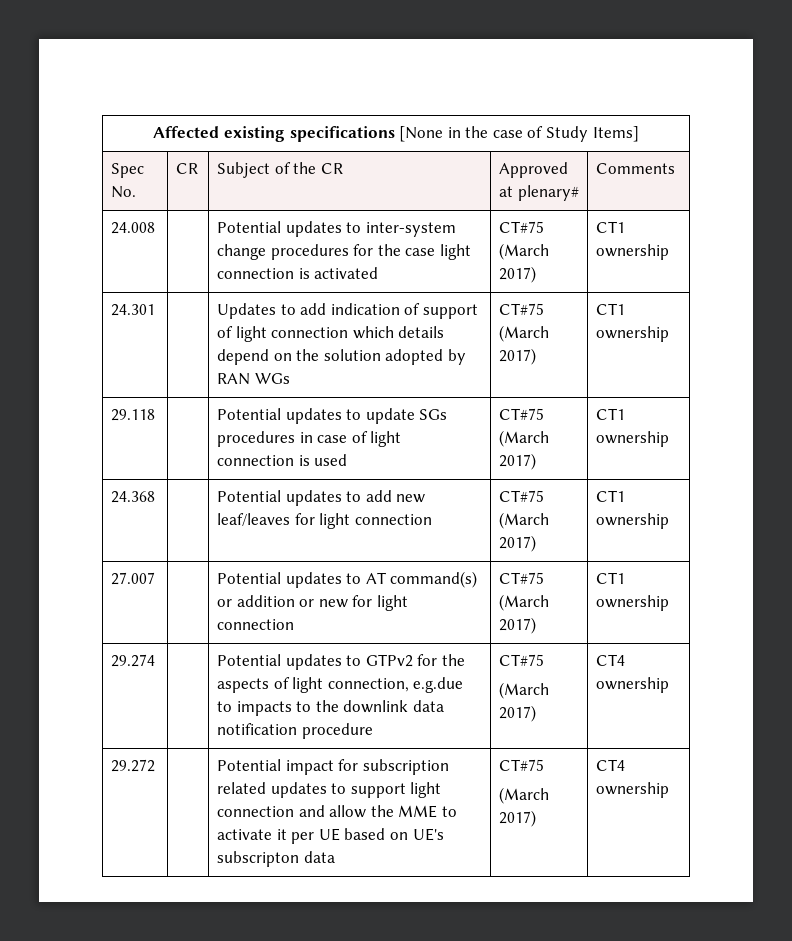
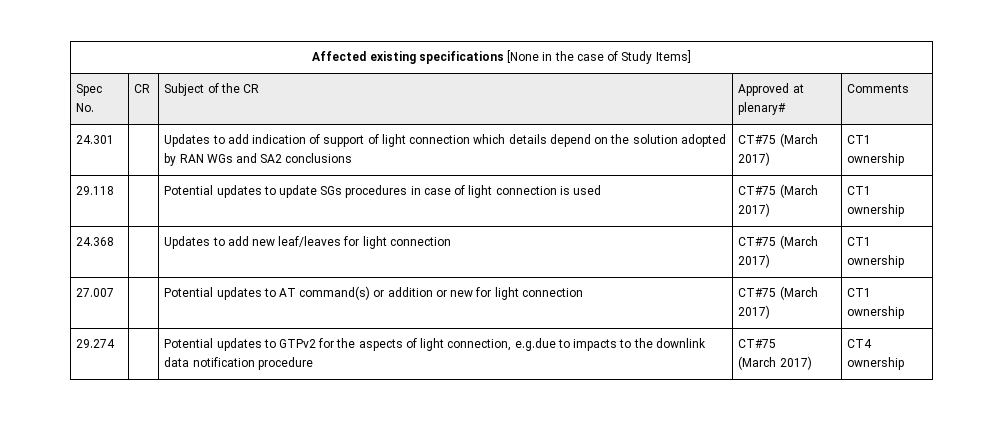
[111,222,156,234] [217,221,456,237] [217,244,472,260] [217,267,379,279] [499,221,545,233] [499,243,550,260] [499,266,537,283] [596,221,626,233] [596,244,670,260] // 24.008 | | Potential updates to inter-system change procedures for the case light connection is activated | CT#75 (March 2017) | CT1 ownership -> (910, 88) none
(290, 378) none -> [236,153,353,163] and SA2 conclusions
[217,490,342,506] Potential updates -> [164,236,211,249] Updates
[111,759,156,772] [217,759,449,775] [217,782,442,798] [217,805,458,818] [217,828,444,844] [217,851,335,867] [499,759,545,771] [499,787,550,804] [499,810,537,827] [596,759,626,771] [596,782,670,798] // 29.272 | | Potential impact for subscription related updates to support light connection and allow the MME to activate it per UE based on UE's subscripton data | CT#75 // (March 2017) | CT4 ownership -> (905, 363) none

